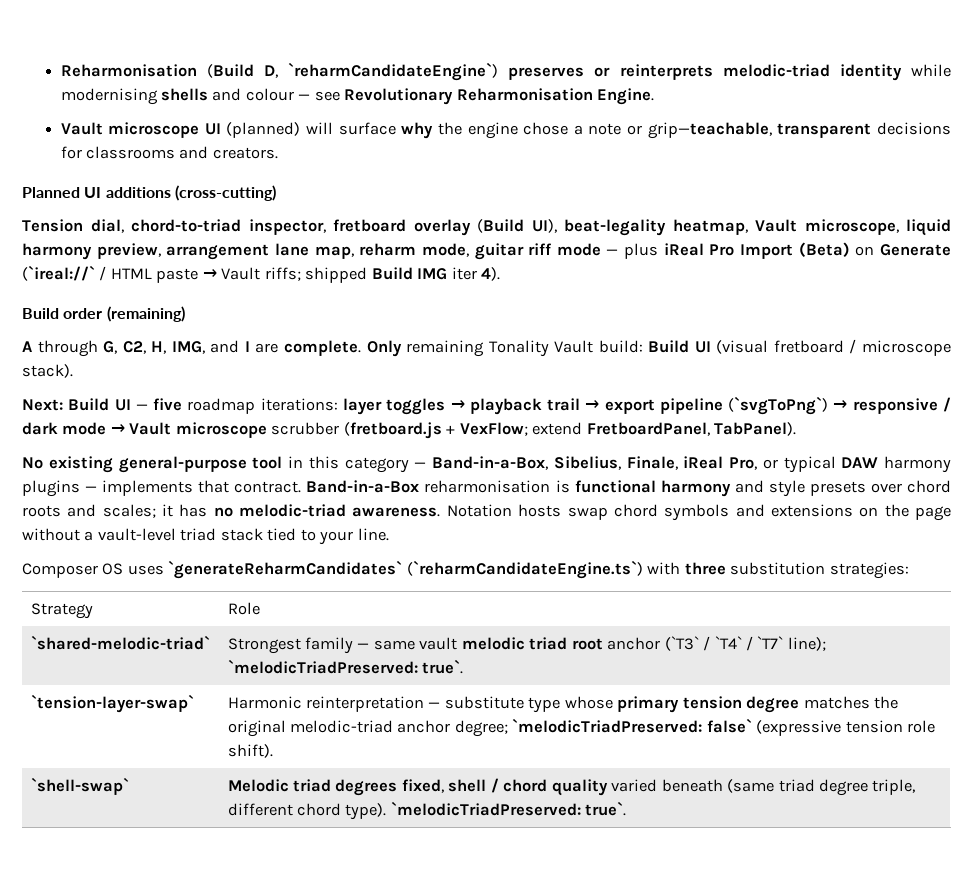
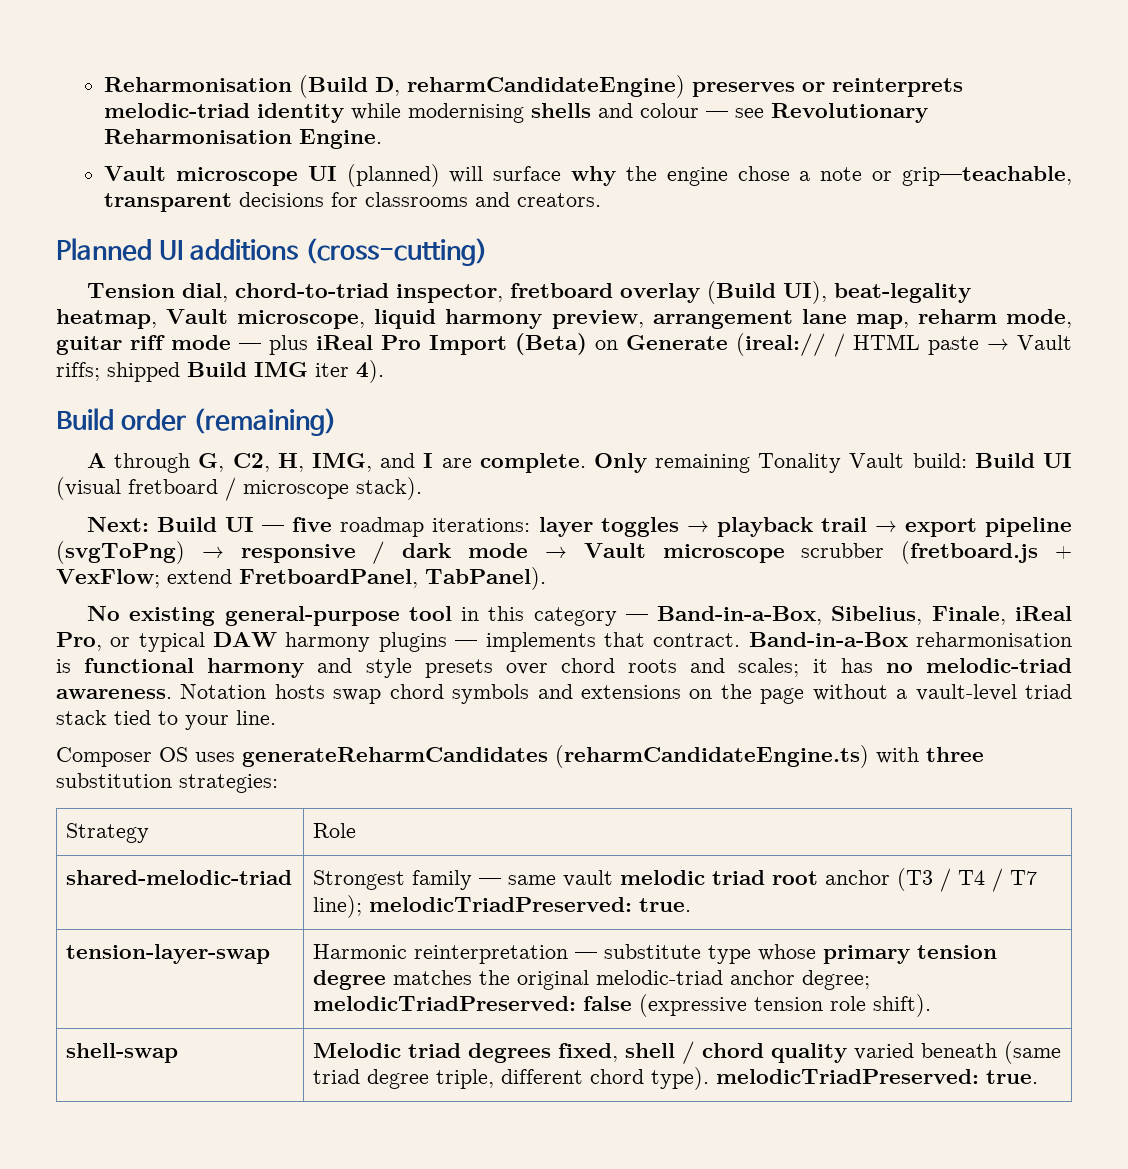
[288,62,499,81] `reharmCandidateEngine`) -> [406,75,685,98] reharmCandidateEngine)
[22,265,95,281] (`ireal://` -> [736,333,826,356] (ireal://
[728,396,829,415] (`svgToPng`) -> [56,541,185,564] (svgToPng)
[168,560,643,579] `generateReharmCandidates` (`reharmCandidateEngine.ts`) -> [242,745,869,768] generateReharmCandidates (reharmCandidateEngine.ts)
[30,635,210,650] `shared-melodic-triad` -> [66,870,293,885] shared-melodic-triad
[664,636,826,651] [227,659,463,674] [30,694,194,713] (`T3` / `T4` / `T7` line); `melodicTriadPreserved: true`. // `tension-layer-swap` -> [897,868,1038,892] [313,895,692,918] [66,944,271,964] (T3 / T4 / T7 line); melodicTriadPreserved: true. // tension-layer-swap
[512,718,752,733] `melodicTriadPreserved: false` -> [313,996,633,1011] melodicTriadPreserved: false
[30,777,129,795] `shell-swap` -> [66,1043,179,1063] shell-swap
[390,801,627,816] `melodicTriadPreserved: true`. -> [716,1069,1039,1084] melodicTriadPreserved: true.

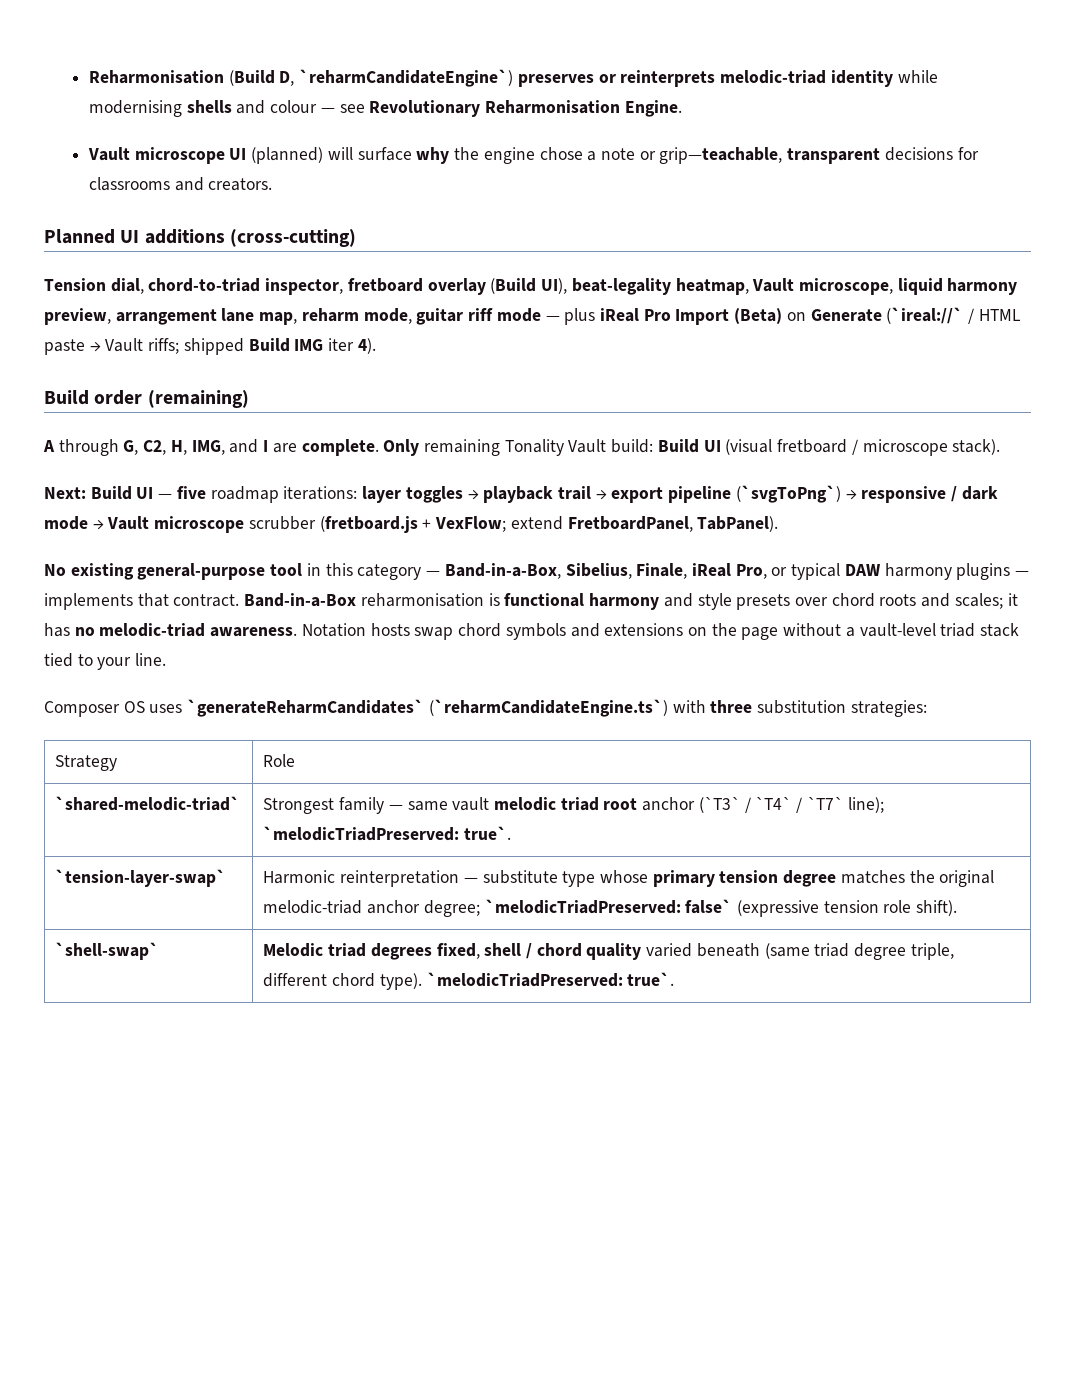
[406,75,685,98] reharmCandidateEngine) -> [299,69,514,87] `reharmCandidateEngine`)
[736,333,826,356] (ireal:// -> [886,307,964,324] (`ireal://`
[56,541,185,564] (svgToPng) -> [735,485,841,503] (`svgToPng`)
[242,745,869,768] generateReharmCandidates (reharmCandidateEngine.ts) -> [187,699,668,717] `generateReharmCandidates` (`reharmCandidateEngine.ts`)
[66,870,293,885] shared-melodic-triad -> [55,796,241,811] `shared-melodic-triad`
[897,868,1038,892] [313,895,692,918] [66,944,271,964] (T3 / T4 / T7 line); melodicTriadPreserved: true. // tension-layer-swap -> [698,797,884,813] [263,826,512,841] [55,869,227,887] (`T3` / `T4` / `T7` line); `melodicTriadPreserved: true`. // `tension-layer-swap`
[313,996,633,1011] melodicTriadPreserved: false -> [484,899,733,914] `melodicTriadPreserved: false`
[66,1043,179,1063] shell-swap -> [55,942,160,960] `shell-swap`
[716,1069,1039,1084] melodicTriadPreserved: true. -> [426,972,675,987] `melodicTriadPreserved: true`.

